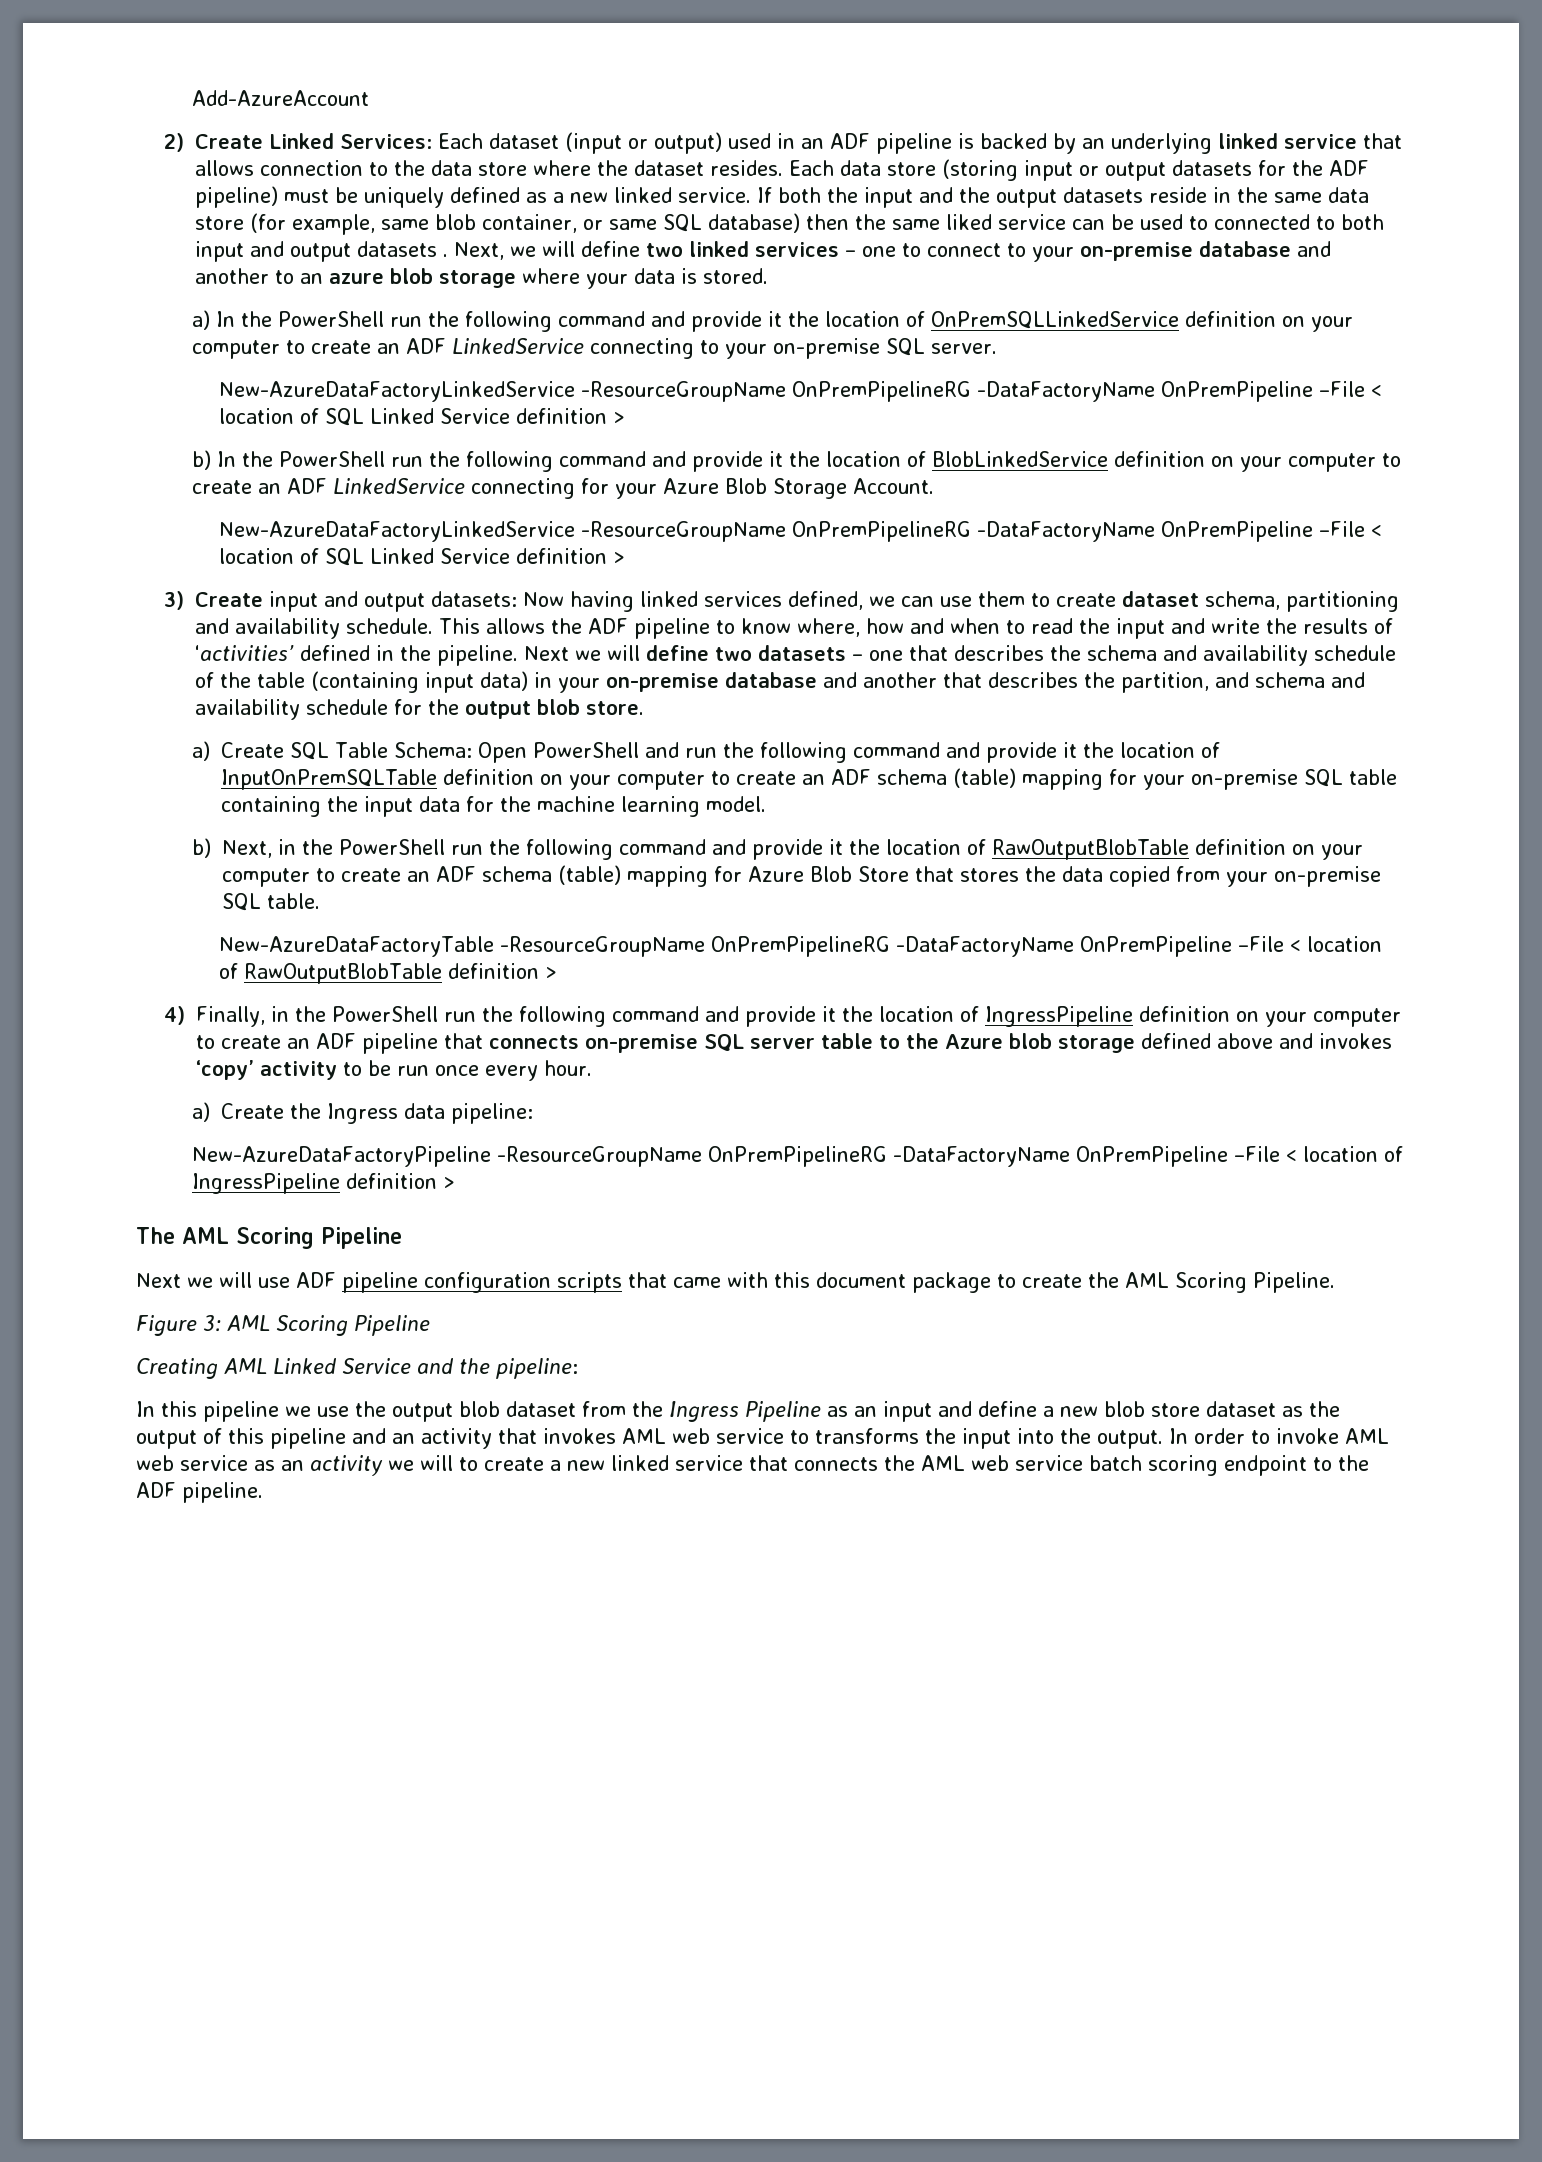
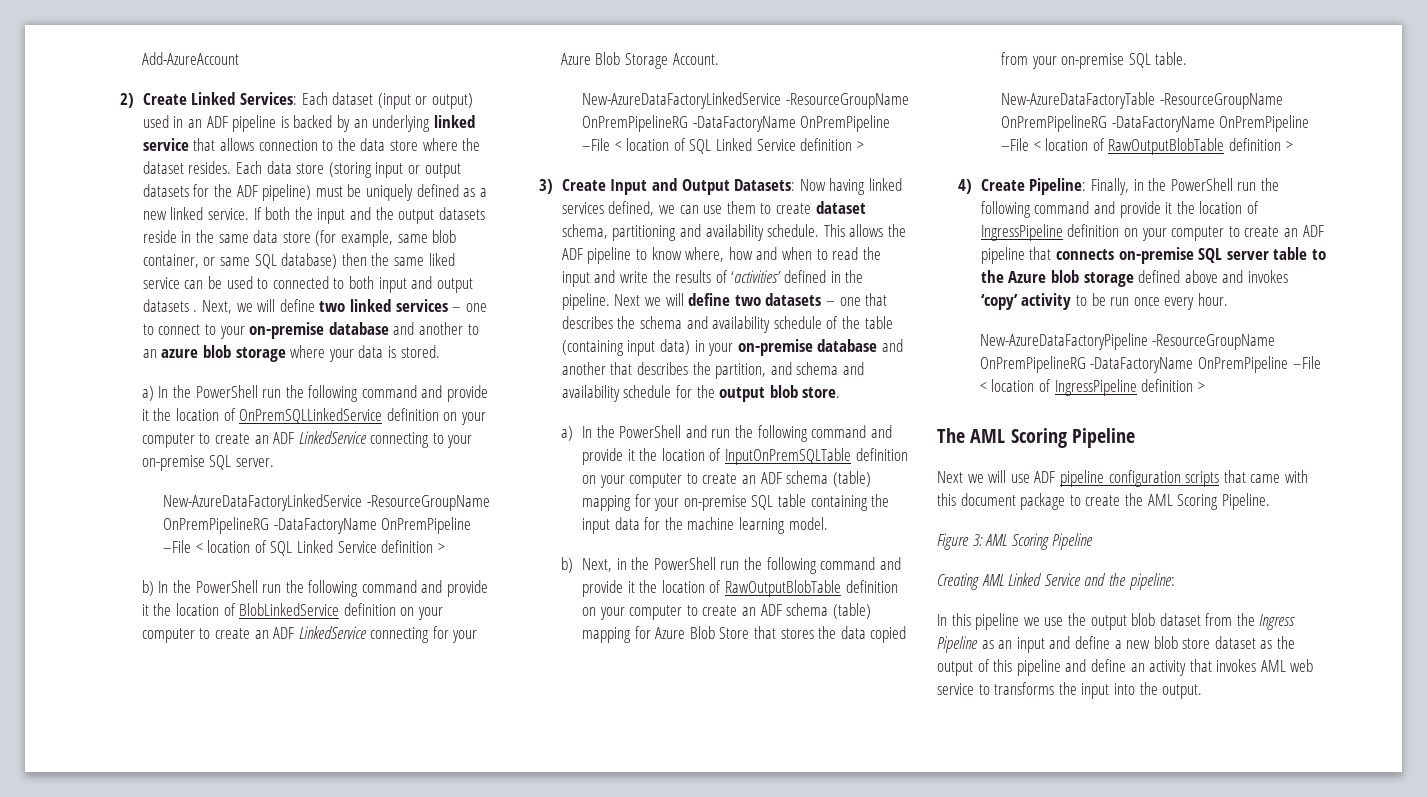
[268,591,517,612] input and output datasets: -> [610,178,796,195] Input and Output Datasets:
[220,742,527,763] Create SQL Table Schema: Open -> [582,425,615,438] In the
(185, 1015) none -> [980,178,1087,195] Create Pipeline:
[191,1102,533,1124] // a) Create the Ingress data pipeline: -> (1229, 299) none
(386, 1436) none -> [1090,659,1126,672] define
[1169,1428,1389,1444] [136,1455,1369,1476] [136,1482,263,1503] In order to invoke AML web service as an activity we will to create a new linked service that connects the AML web service batch scoring endpoint to the ADF pipeline. -> (1203, 691) none

